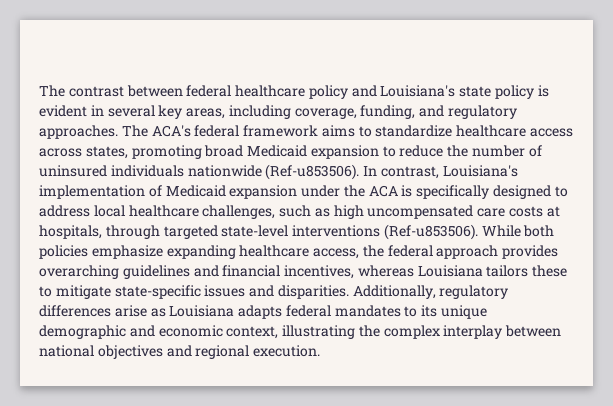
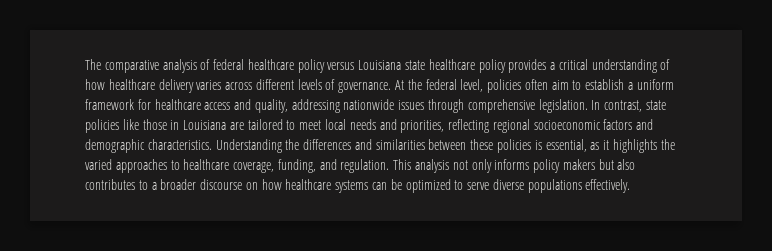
[39,85,549,99] [39,105,518,119] [39,125,574,139] [39,145,542,159] [39,164,518,180] [39,185,568,199] [39,205,560,219] [39,224,555,240] [39,245,559,259] [39,265,568,279] [39,285,509,299] [39,305,488,319] [39,325,562,339] [39,345,321,359] The contrast between federal healthcare policy and Louisiana's state policy is evident in several key areas, including coverage, funding, and regulatory approaches. The ACA's federal framework aims to standardize healthcare access across states, promoting broad Medicaid expansion to reduce the number of uninsured individuals nationwide (Ref-u853506). In contrast, Louisiana's implementation of Medicaid expansion under the ACA is specifically designed to address local healthcare challenges, such as high uncompensated care costs at hospitals, through targeted state-level interventions (Ref-u853506). While both policies emphasize expanding healthcare access, the federal approach provides overarching guidelines and financial incentives, whereas Louisiana tailors these to mitigate state-specific issues and disparities. Additionally, regulatory differences arise as Louisiana adapts federal mandates to its unique demographic and economic context, illustrating the complex interplay between national objectives and regional execution. -> [85,59,671,73] [85,79,674,93] [85,99,666,113] [85,119,654,133] [85,139,675,153] [85,159,636,173] [85,179,631,193] The comparative analysis of federal healthcare policy versus Louisiana state healthcare policy provides a critical understanding of how healthcare delivery varies across different levels of governance. At the federal level, policies often aim to establish a uniform framework for healthcare access and quality, addressing nationwide issues through comprehensive legislation. In contrast, state policies like those in Louisiana are tailored to meet local needs and priorities, reflecting regional socioeconomic factors and demographic characteristics. Understanding the differences and similarities between these policies is essential, as it highlights the varied approaches to healthcare coverage, funding, and regulation. This analysis not only informs policy makers but also contributes to a broader discourse on how healthcare systems can be optimized to serve diverse populations effectively.

